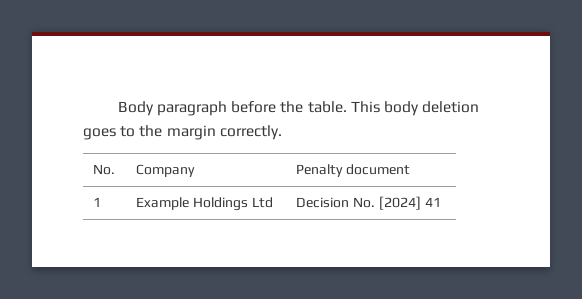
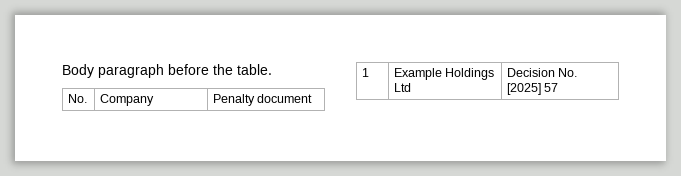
[350,101,480,116] [83,125,282,140] This body deletion goes to the margin correctly. -> (272, 69) none
[378,196,441,210] [2024] 41 -> [507,83,559,95] [2025] 57

